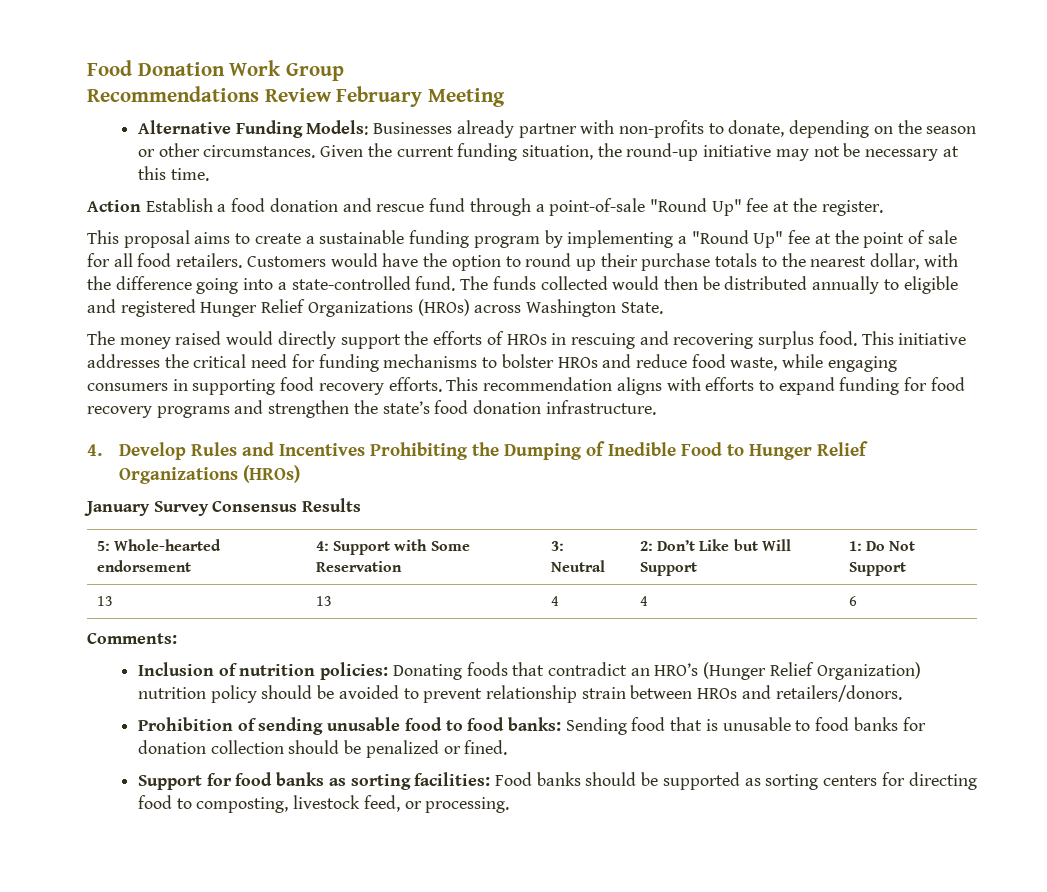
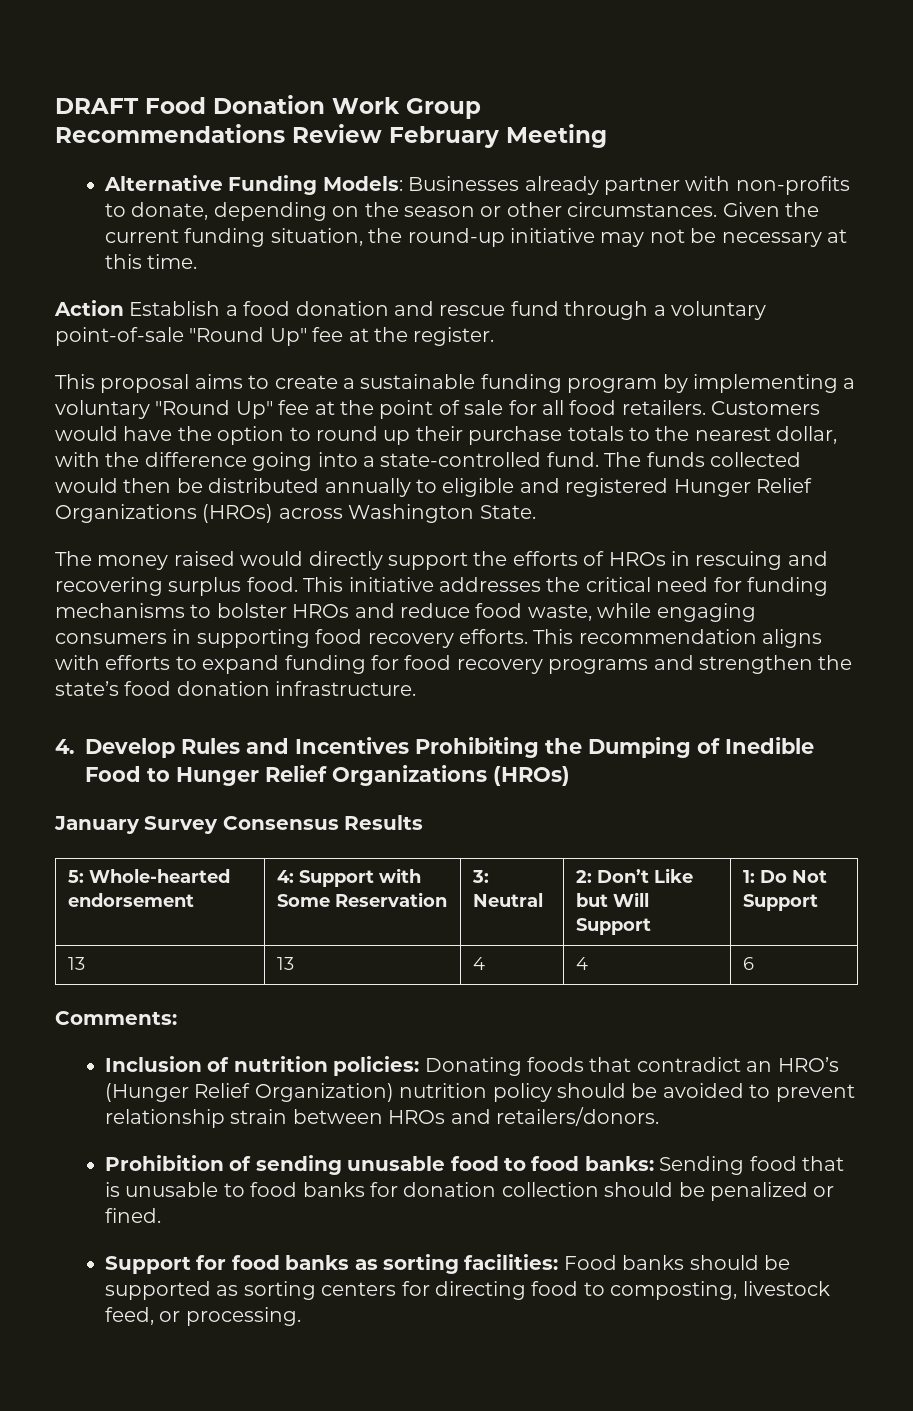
(87, 68) none -> [55,98,139,114] DRAFT
(545, 208) none -> [670,301,766,320] voluntary
(687, 240) none -> [55,400,150,419] voluntary

